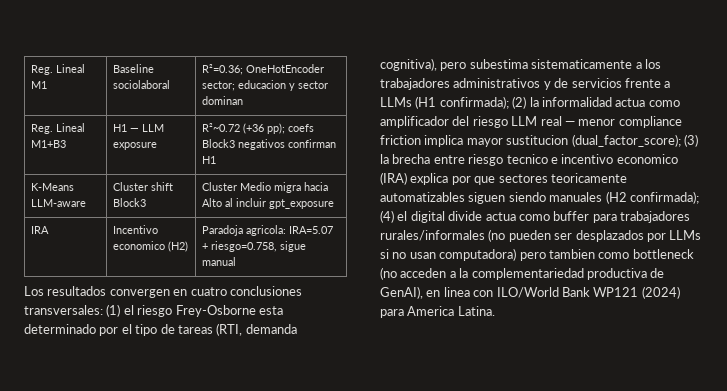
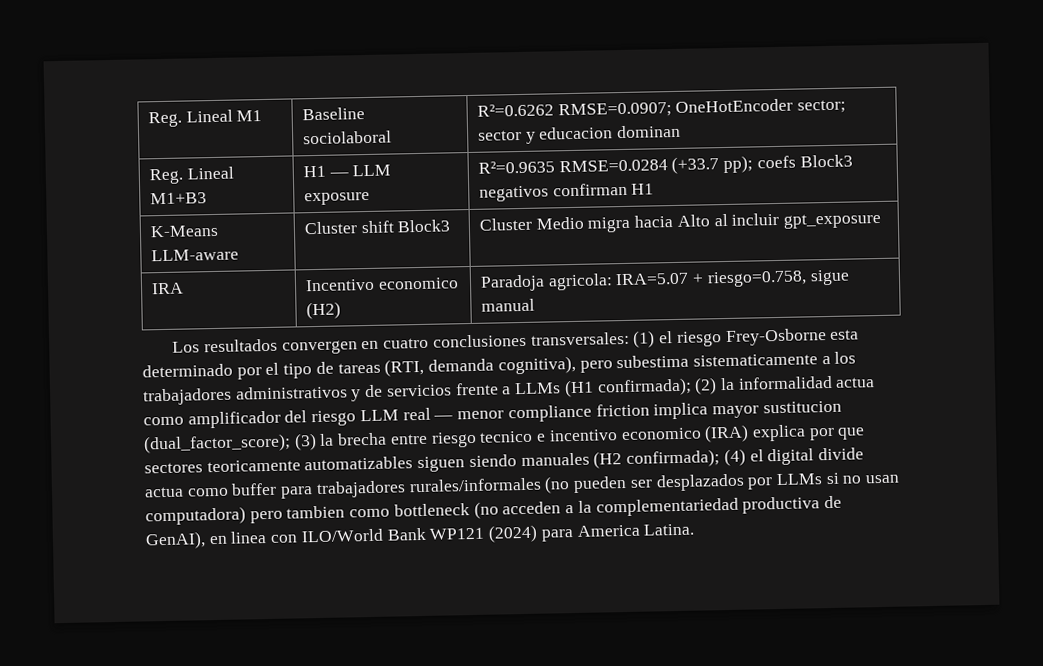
[202,64,325,75] [202,80,329,91] R²=0.36; OneHotEncoder sector; educacion y sector -> [477,98,847,119] [478,126,614,144] R²=0.6262 RMSE=0.0907; OneHotEncoder sector; sector y educacion
[202,123,265,134] R²~0.72 (+36 -> [478,156,720,175] R²=0.9635 RMSE=0.0284 (+33.7

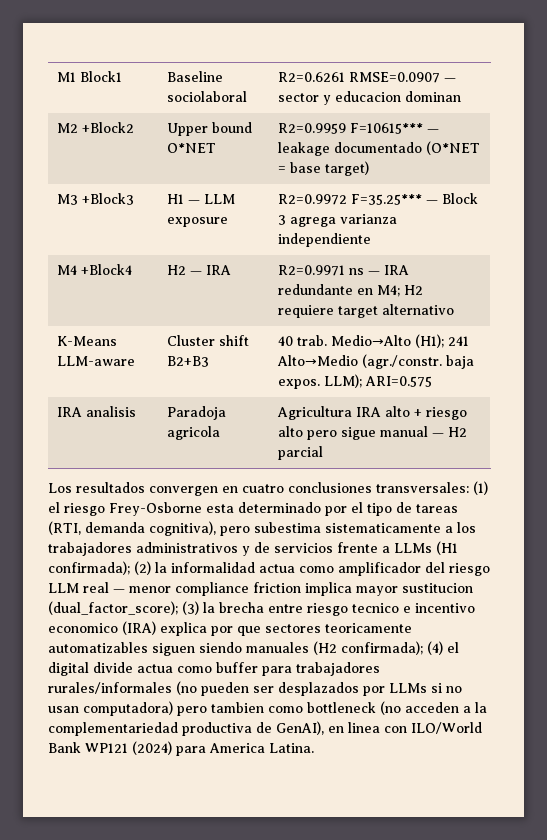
[148,109,233,128] Reg. Lineal -> (56, 77) none
(263, 116) none -> [79,71,122,82] Block1
[477,98,847,119] R²=0.6262 RMSE=0.0907; OneHotEncoder sector; -> [277,72,456,83] R2=0.6261 RMSE=0.0907 —
[149,166,234,185] [150,192,208,205] [303,164,392,178] [304,191,371,206] [478,154,853,175] [479,182,655,202] [150,224,220,238] [151,248,240,262] [304,219,451,235] [479,212,882,233] [151,282,185,295] [305,277,459,292] [306,301,342,320] [480,270,807,292] Reg. Lineal M1+B3 | H1 — LLM exposure | R²=0.9635 RMSE=0.0284 (+33.7 pp); coefs Block3 negativos confirman H1 // K-Means LLM-aware | Cluster shift Block3 | Cluster Medio migra hacia Alto al incluir gpt_exposure // IRA | Incentivo economico (H2) | Paradoja agricola: IRA=5.07 + riesgo=0.758, -> [56,122,134,133] [166,122,252,136] [166,143,216,153] [277,123,439,134] [277,141,480,156] [277,161,369,176] [56,193,134,205] [166,194,235,204] [166,217,228,227] [277,193,478,205] [277,214,397,227] [277,233,371,247] [56,264,132,275] [166,265,231,275] [277,265,409,276] [277,284,423,297] [277,304,454,318] [56,336,117,346] [56,356,135,366] [166,335,249,346] [166,356,209,367] [277,334,469,348] [276,354,474,369] [277,374,432,389] [56,406,136,417] [166,406,226,420] [166,426,220,440] [276,406,467,420] [277,426,337,440] M2 +Block2 | Upper bound O*NET | R2=0.9959 F=10615*** — leakage documentado (O*NET = base target) // M3 +Block3 | H1 — LLM exposure | R2=0.9972 F=35.25*** — Block 3 agrega varianza independiente // M4 +Block4 | H2 — IRA | R2=0.9971 ns — IRA redundante en M4; H2 requiere target alternativo // K-Means LLM-aware | Cluster shift B2+B3 | 40 trab. Medio→Alto (H1); 241 Alto→Medio (agr./constr. baja expos. LLM); ARI=0.575 // IRA analisis | Paradoja agricola | Agricultura IRA alto + riesgo alto pero
(536, 305) none -> [431,427,467,437] [277,446,323,460] — H2 parcial

